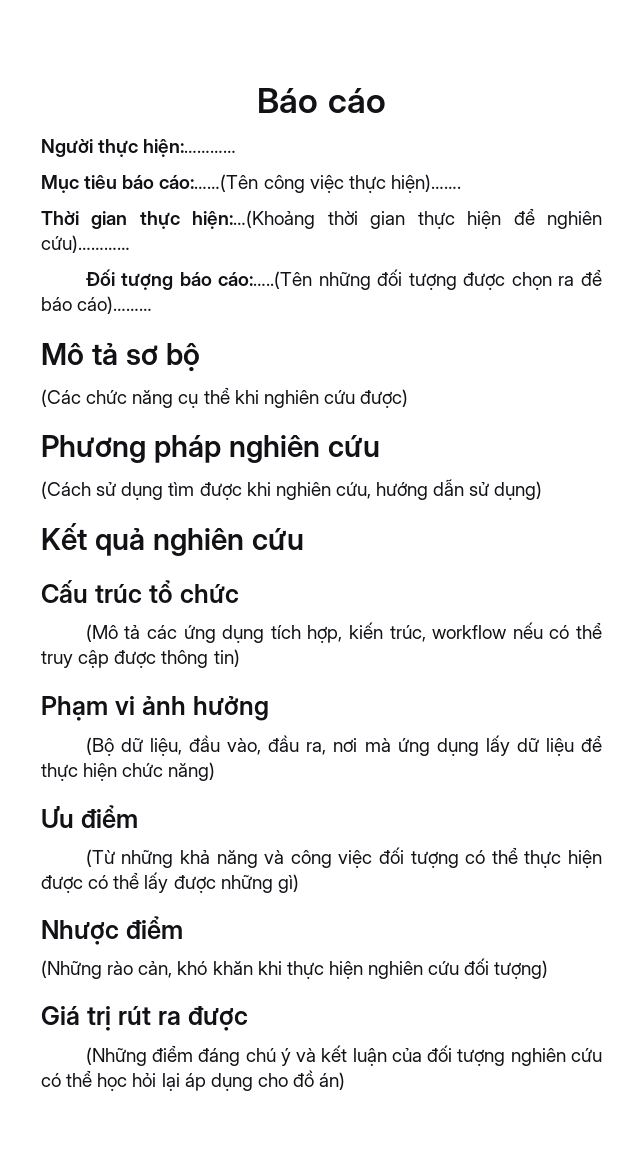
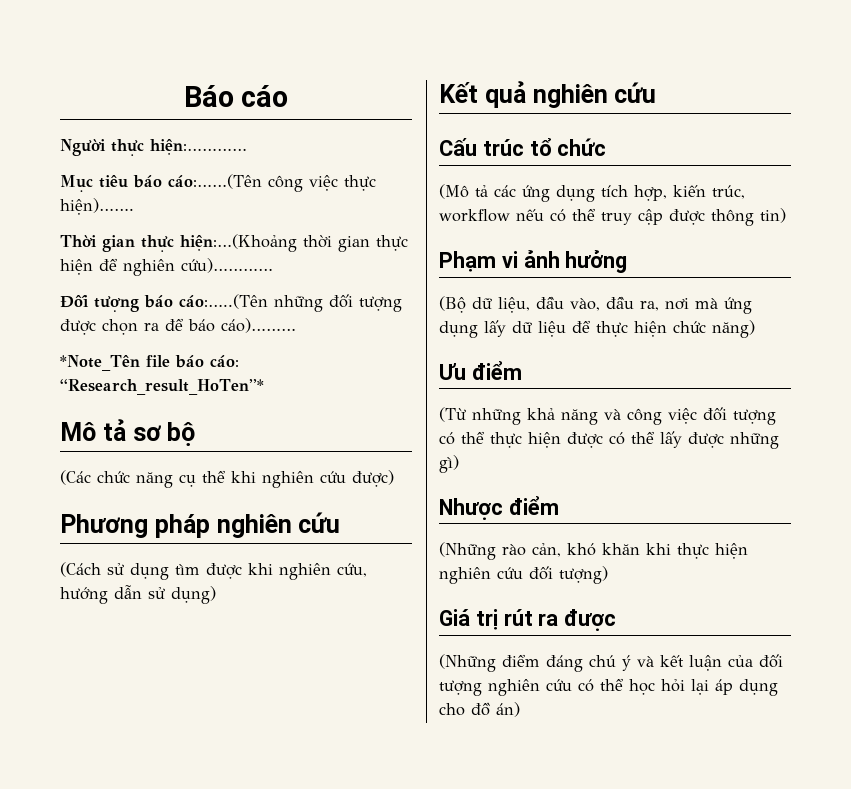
(153, 305) none -> [60,355,239,371] [60,379,264,395] // *Note_Tên file báo cáo: “Research_result_HoTen”*

